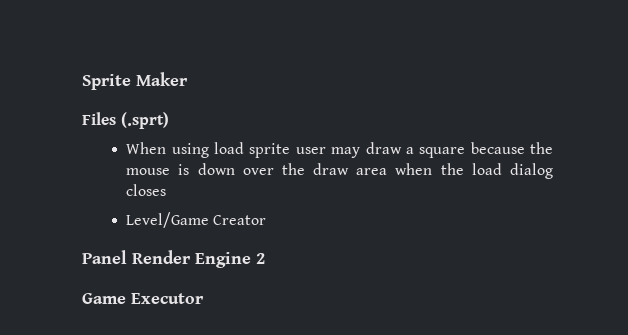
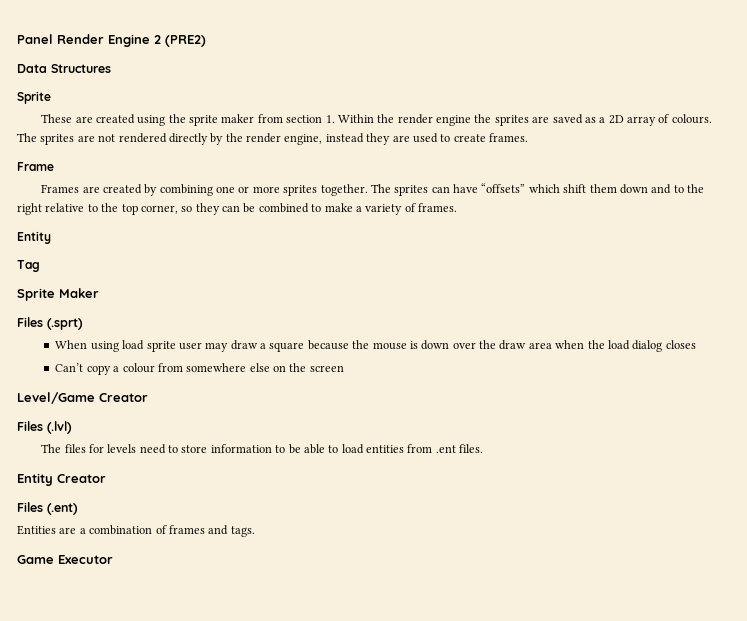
(82, 82) none -> [17,34,206,47] [17,64,111,73] [17,91,51,104] [41,114,712,126] [17,133,528,145] [17,162,54,171] [41,183,705,196] [17,203,457,215] [17,231,51,244] [17,260,40,272] Panel Render Engine 2 (PRE2) // Data Structures // Sprite // These are created using the sprite maker from section 1. Within the render engine the sprites are saved as a 2D array of colours. The sprites are not rendered directly by the render engine, instead they are used to create frames. // Frame // Frames are created by combining one or more sprites together. The sprites can have “offsets” which shift them down and to the right relative to the top corner, so they can be combined to make a variety of frames. // Entity // Tag //
[126,212,267,228] [82,250,265,268] Level/Game Creator // Panel Render Engine 2 -> [55,363,344,375] [17,392,148,404] [17,421,72,434] [41,444,484,454] [17,473,106,486] [17,502,78,515] [17,525,255,537] Can’t copy a colour from somewhere else on the screen // Level/Game Creator // Files (.lvl) // The files for levels need to store information to be able to load entities from .ent files. // Entity Creator // Files (.ent) // Entities are a combination of frames and tags.

